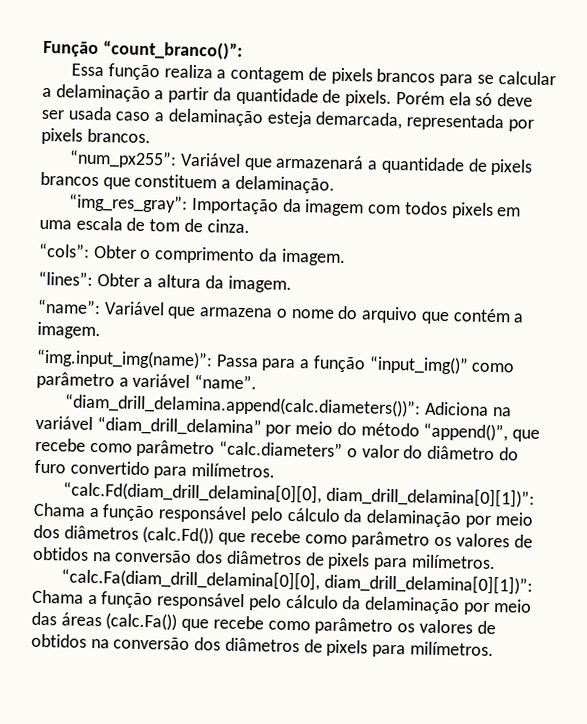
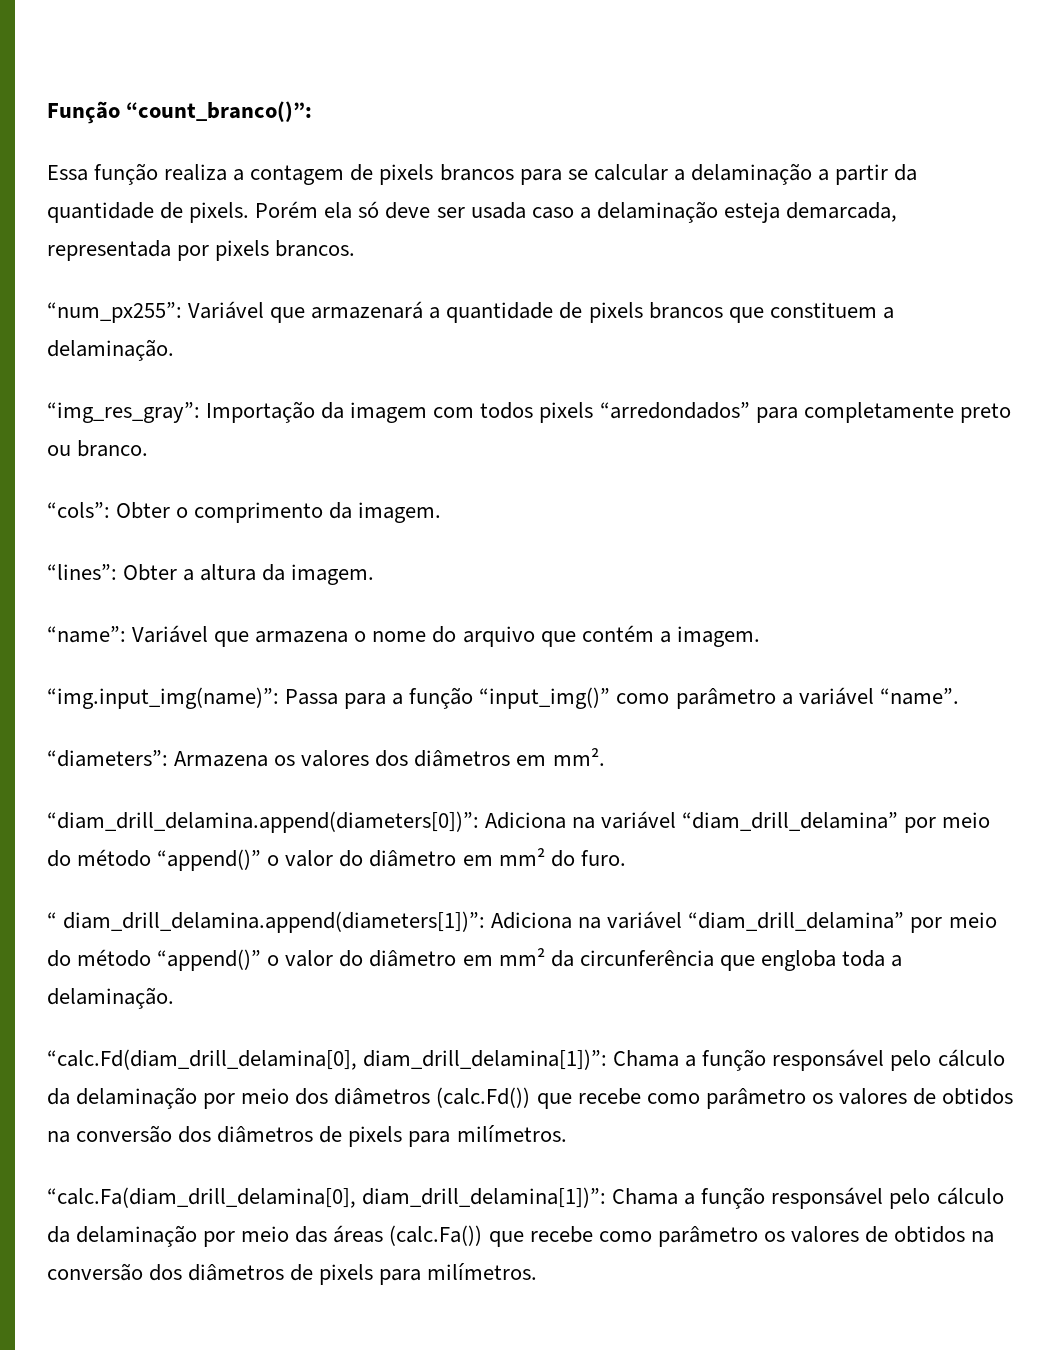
[496,207,522,217] [39,216,250,234] em uma escala de tom de cinza. -> [599,402,1011,423] [47,440,149,457] “arredondados” para completamente preto ou branco.
[64,393,512,418] [35,415,541,442] [35,437,519,461] [34,459,276,479] [63,480,535,508] “diam_drill_delamina.append(calc.diameters())”: Adiciona na variável “diam_drill_delamina” por meio do método “append()”, que recebe como parâmetro “calc.diameters” o valor do diâmetro do furo convertido para milímetros. // “calc.Fd(diam_drill_delamina[0][0], diam_drill_delamina[0][1])”: -> [47,748,605,767] [47,811,991,833] [47,848,626,871] [47,911,997,933] [47,948,903,971] [47,987,174,1009] [47,1049,608,1070] “diameters”: Armazena os valores dos diâmetros em mm². // “diam_drill_delamina.append(diameters[0])”: Adiciona na variável “diam_drill_delamina” por meio do método “append()” o valor do diâmetro em mm² do furo. // “ diam_drill_delamina.append(diameters[1])”: Adiciona na variável “diam_drill_delamina” por meio do método “append()” o valor do diâmetro em mm² da circunferência que engloba toda a delaminação. // “calc.Fd(diam_drill_delamina[0], diam_drill_delamina[1])”:
[61,567,533,595] “calc.Fa(diam_drill_delamina[0][0], diam_drill_delamina[0][1])”: -> [47,1187,607,1208] “calc.Fa(diam_drill_delamina[0], diam_drill_delamina[1])”:

